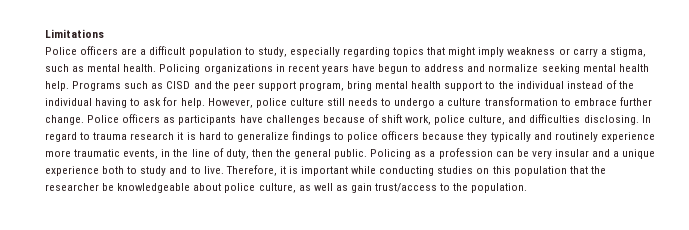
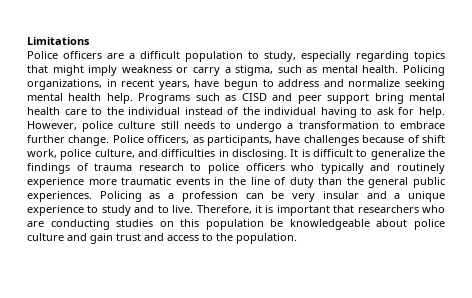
[203,64,273,74] organizations -> [27,79,102,90] organizations,
[321,65,349,74] years -> [158,81,190,90] years,
[214,81,230,89] the -> (293, 97) none
[298,82,344,91] program, -> (370, 98) none
[444,81,483,91] support -> [64,109,87,115] care
[447,98,482,106] culture -> (294, 126) none
[122,114,237,125] officers as participants -> [147,135,272,146] officers, as participants,
[583,115,651,125] [45,131,331,142] disclosing. In regard to trauma research it is hard to generalize findings -> [218,149,445,160] [27,163,184,174] in disclosing. It is difficult to generalize the findings of trauma research
[422,132,488,142] because they -> [291,163,315,171] who
[123,149,159,159] events, -> [175,177,210,185] events
[225,149,368,159] duty, then the general public. -> [289,177,445,188] [27,191,92,202] duty than the general public experiences.
[102,166,125,174] both -> (84, 210) none
[351,166,377,174] while -> [333,205,445,213] [27,221,44,227] that researchers who are
[569,166,606,174] [45,183,99,191] that the researcher -> (264, 224) none
[258,183,438,193] culture, as well as gain trust/access -> [27,233,199,244] culture and gain trust and access

